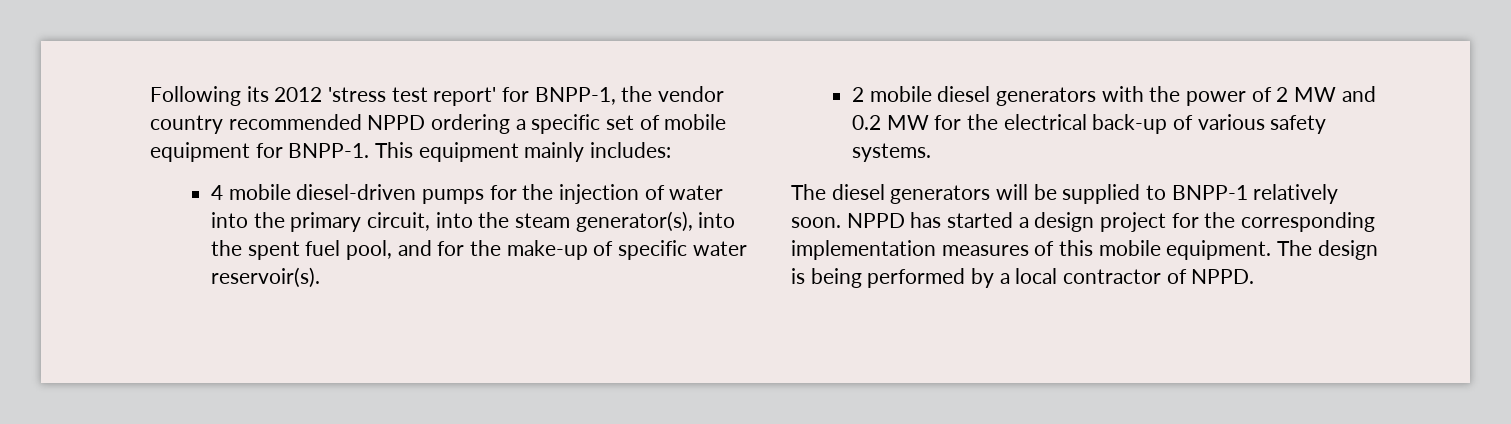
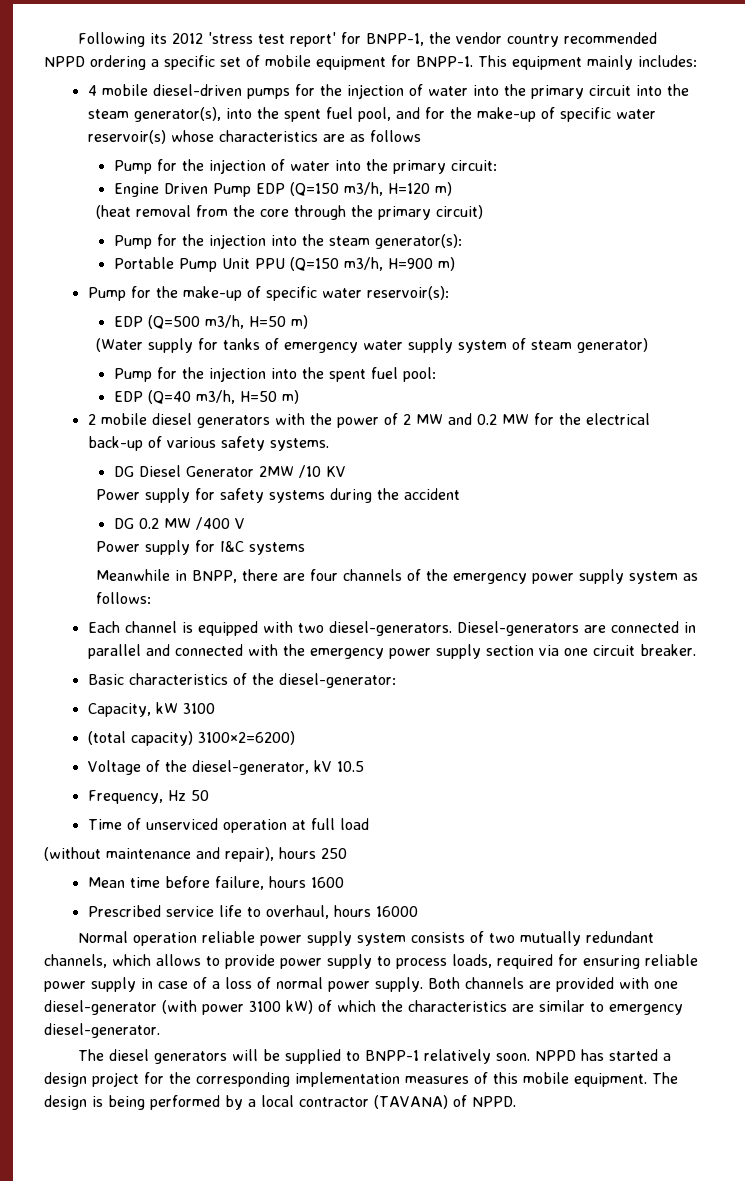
[366,212,430,231] circuit, -> [588,85,631,96] circuit
[210,267,320,288] reservoir(s). -> [87,130,421,144] [113,159,497,174] [113,182,452,197] [96,205,484,220] [113,234,462,249] [113,257,455,272] [87,286,449,301] [113,315,308,329] [96,338,649,353] [113,367,436,382] [113,390,299,404] reservoir(s) whose characteristics are as follows // Pump for the injection of water into the primary circuit: // Engine Driven Pump EDP (Q=150 m3/h, H=120 m) // (heat removal from the core through the primary circuit) // Pump for the injection into the steam generator(s): // Portable Pump Unit PPU (Q=150 m3/h, H=900 m) // Pump for the make-up of specific water reservoir(s): // EDP (Q=500 m3/h, H=50 m) // (Water supply for tanks of emergency water supply system of steam generator) // Pump for the injection into the spent fuel pool: // EDP (Q=40 m3/h, H=50 m)
(931, 152) none -> [113,465,346,478] [96,488,461,503] [113,517,245,530] [96,540,306,555] [96,569,699,584] [96,592,152,604] [87,621,696,636] [87,644,696,659] [87,673,396,688] [87,702,215,717] [87,731,295,746] [87,760,364,775] [87,790,209,804] [87,818,369,833] [44,847,347,862] [87,876,344,890] [87,905,418,919] [78,931,655,946] [44,954,698,969] [44,977,678,992] [44,1000,683,1015] [44,1023,160,1038] // DG Diesel Generator 2MW /10 KV // Power supply for safety systems during the accident // DG 0.2 MW /400 V // Power supply for I&C systems // Meanwhile in BNPP, there are four channels of the emergency power supply system as follows: // Each channel is equipped with two diesel-generators. Diesel-generators are connected in parallel and connected with the emergency power supply section via one circuit breaker. // Basic characteristics of the diesel-generator: // Capacity, kW 3100 // (total capacity) 3100×2=6200) // Voltage of the diesel-generator, kV 10.5 // Frequency, Hz 50 // Time of unserviced operation at full load // (without maintenance and repair), hours 250 // Mean time before failure, hours 1600 // Prescribed service life to overhaul, hours 16000 // Normal operation reliable power supply system consists of two mutually redundant channels, which allows to provide power supply to process loads, required for ensuring reliable power supply in case of a loss of normal power supply. Both channels are provided with one diesel-generator (with power 3100 kW) of which the characteristics are similar to emergency diesel-generator.
(1162, 276) none -> [374,1095,448,1109] (TAVANA)

